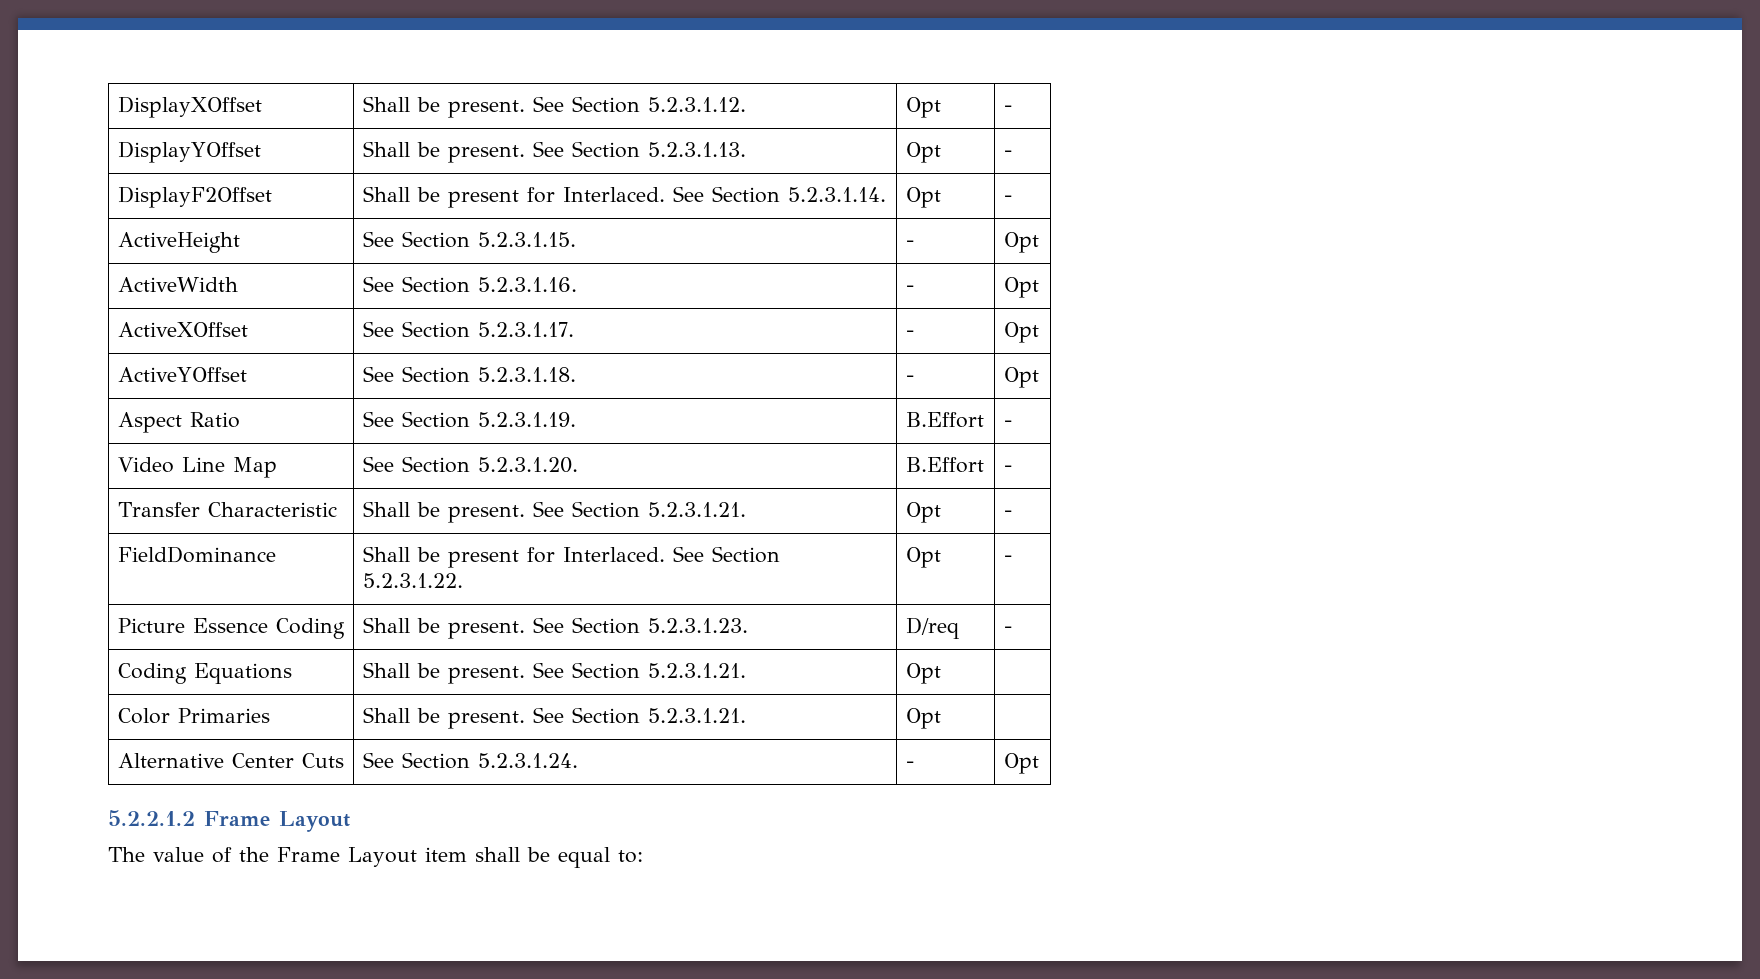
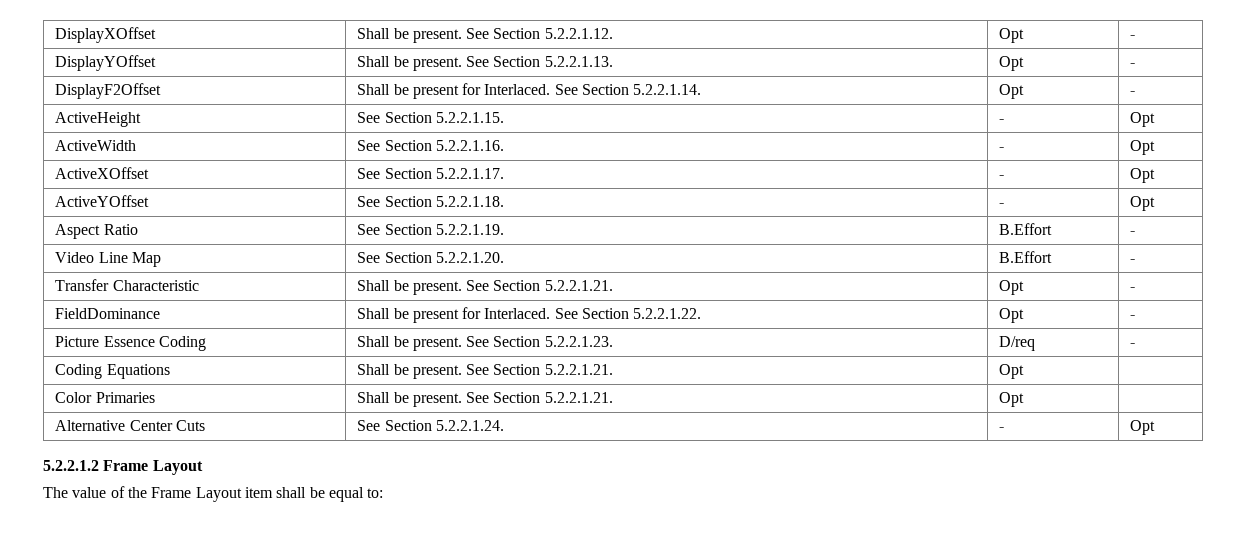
[647,97,746,112] 5.2.3.1.12. -> [544,28,613,39] 5.2.2.1.12.
[647,142,746,157] 5.2.3.1.13. -> [544,56,613,67] 5.2.2.1.13.
[787,187,886,202] 5.2.3.1.14. -> [633,84,702,95] 5.2.2.1.14.
[477,232,576,247] 5.2.3.1.15. -> [435,112,504,123] 5.2.2.1.15.
[477,277,577,292] 5.2.3.1.16. -> [435,140,504,151] 5.2.2.1.16.
[477,322,574,337] 5.2.3.1.17. -> [435,168,504,179] 5.2.2.1.17.
[477,367,576,382] 5.2.3.1.18. -> [435,196,504,207] 5.2.2.1.18.
[477,412,576,427] 5.2.3.1.19. -> [435,224,504,235] 5.2.2.1.19.
[477,457,578,473] 5.2.3.1.20. -> [435,252,504,263] 5.2.2.1.20.
[647,502,746,517] 5.2.3.1.21. -> [544,280,613,291] 5.2.2.1.21.
[362,573,463,588] 5.2.3.1.22. -> [633,308,702,319] 5.2.2.1.22.
[647,618,748,633] 5.2.3.1.23. -> [544,336,613,347] 5.2.2.1.23.
[647,663,746,678] 5.2.3.1.21. -> [544,364,613,375] 5.2.2.1.21.
[647,708,746,723] 5.2.3.1.21. -> [544,392,613,403] 5.2.2.1.21.
[477,753,578,768] 5.2.3.1.24. -> [435,420,504,431] 5.2.2.1.24.

